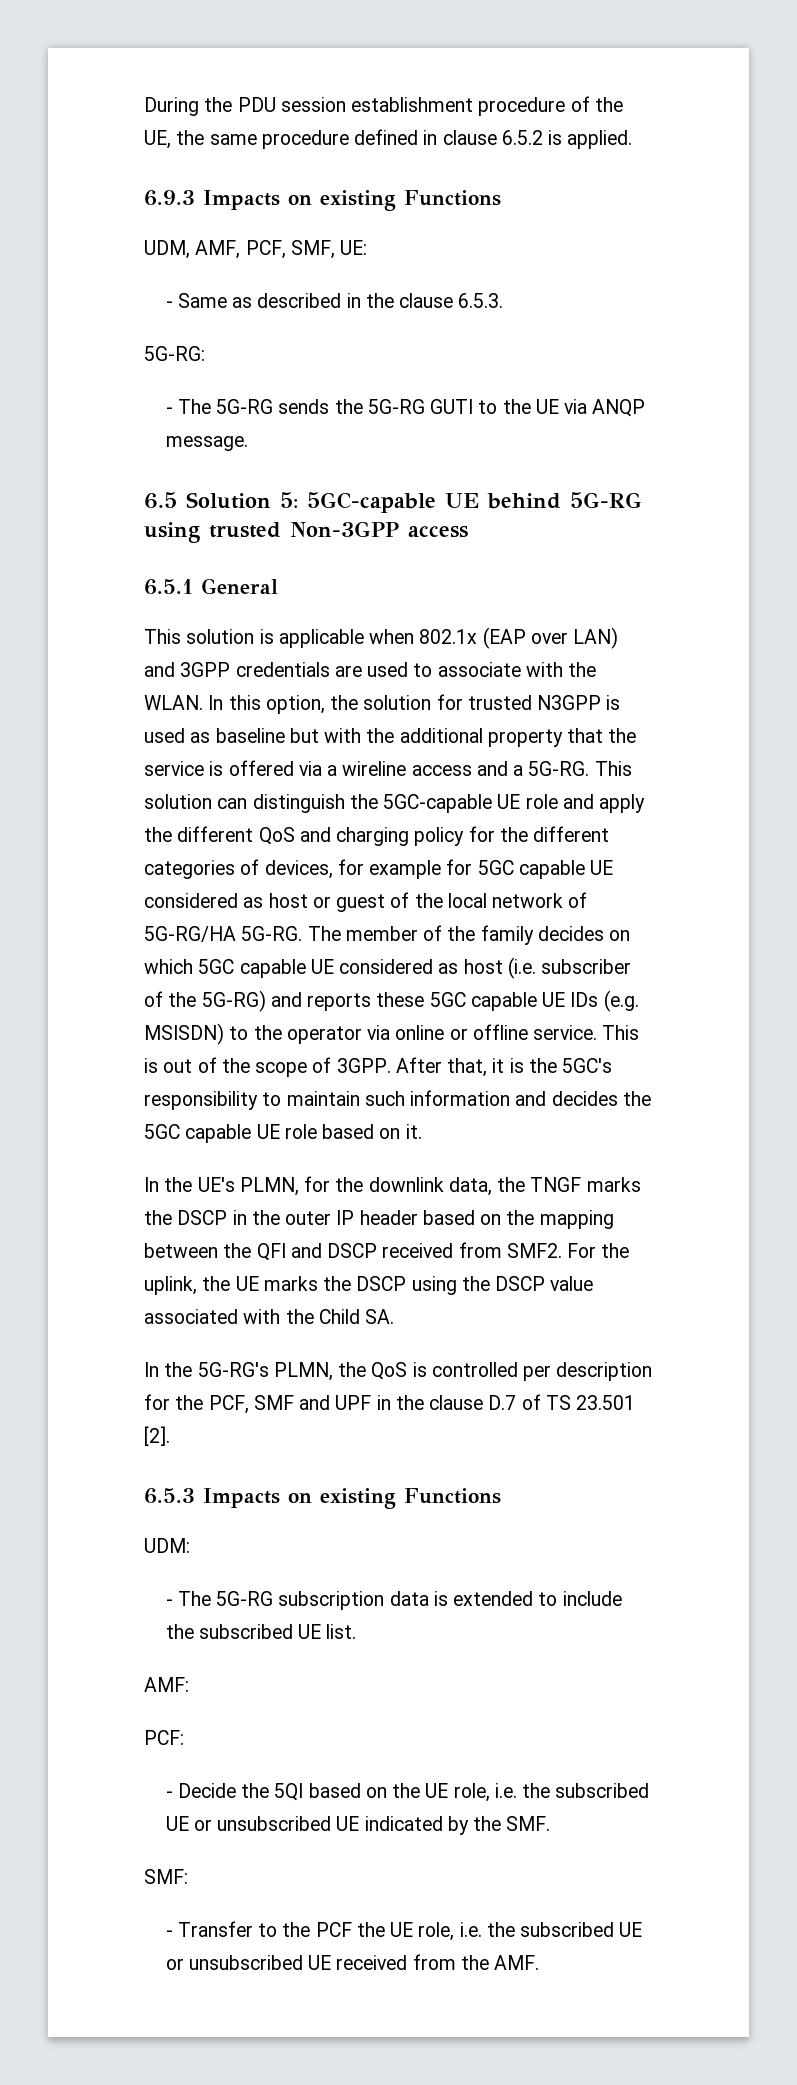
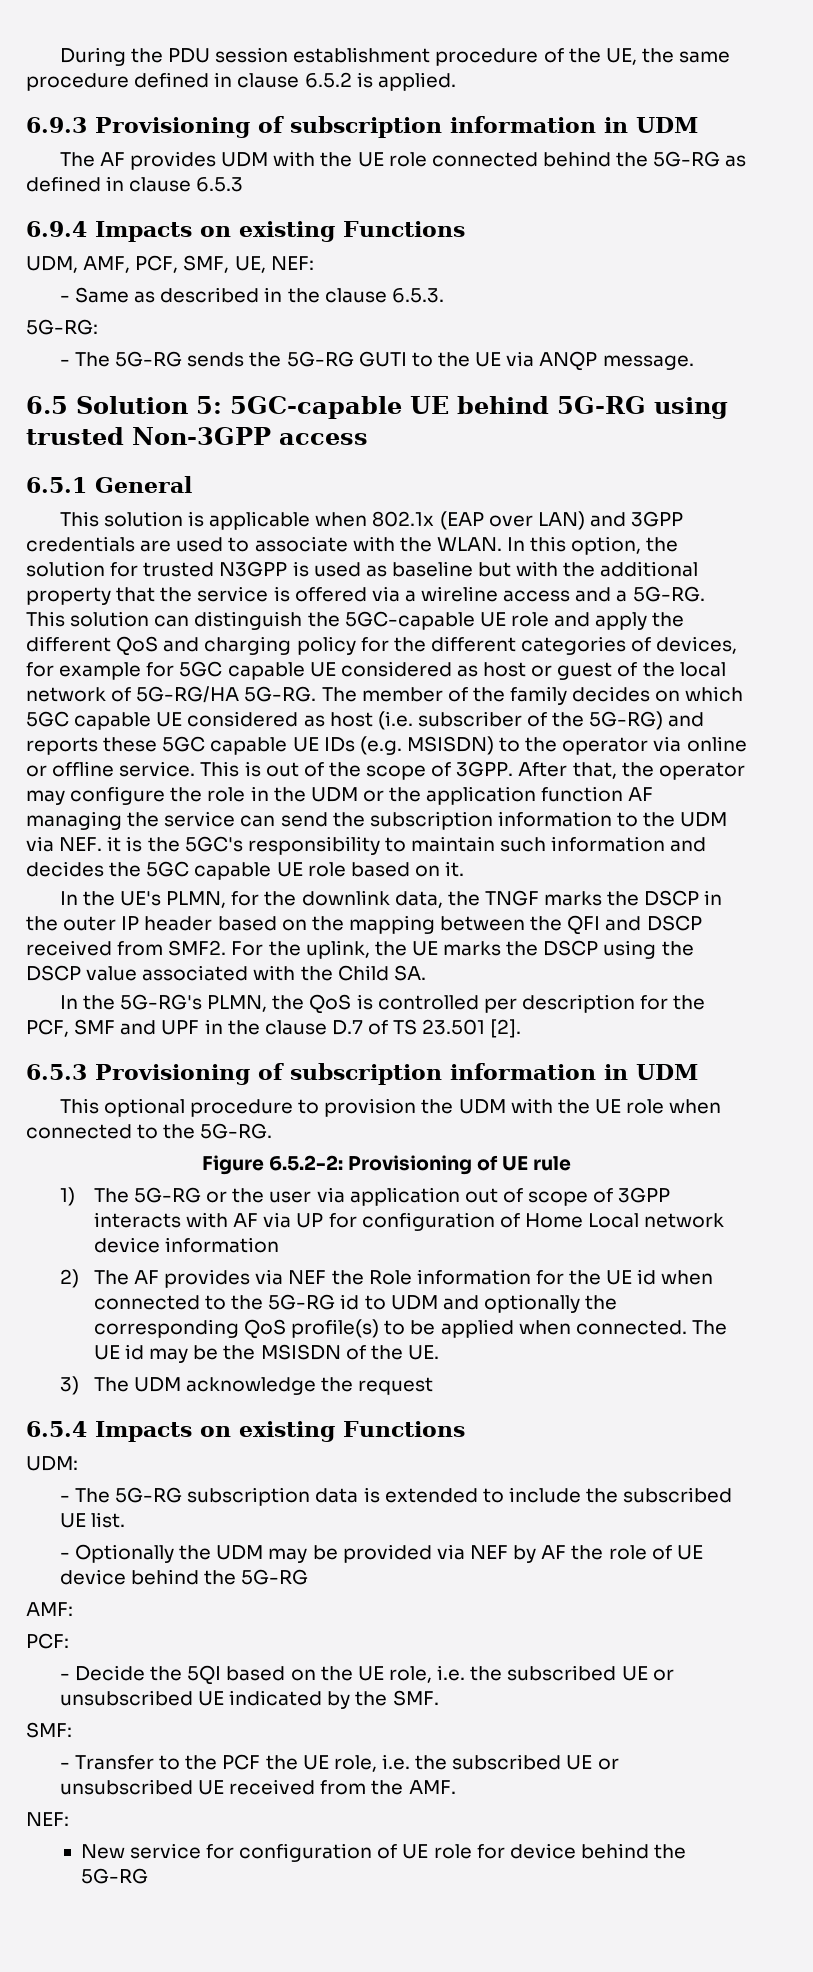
(195, 198) none -> [95,116,698,138] [59,151,747,170] [26,176,244,192] [26,221,87,237] Provisioning of subscription information in UDM // The AF provides UDM with the UE role connected behind the 5G-RG as defined in clause 6.5.3 // 6.9.4
[340,240,368,255] UE: -> [234,256,314,273] UE, NEF:
(488, 1067) none -> [621,762,745,780] [26,786,654,805] [26,811,728,830] [26,836,103,852] the operator may configure the role in the UDM or the application function AF managing the service can send the subscription information to the UDM via NEF.
(195, 1496) none -> [95,1063,698,1085] [59,1098,722,1117] [26,1123,273,1139] [201,1155,572,1175] [59,1187,671,1206] [93,1212,725,1231] [93,1237,280,1253] [59,1269,714,1288] [93,1294,618,1313] [93,1319,727,1339] [93,1344,439,1363] [59,1376,434,1395] [26,1421,87,1437] Provisioning of subscription information in UDM // This optional procedure to provision the UDM with the UE role when connected to the 5G-RG. // Figure 6.5.2-2: Provisioning of UE rule // 1) The 5G-RG or the user via application out of scope of 3GPP interacts with AF via UP for configuration of Home Local network device information // 2) The AF provides via NEF the Role information for the UE id when connected to the 5G-RG id to UDM and optionally the corresponding QoS profile(s) to be applied when connected. The UE id may be the MSISDN of the UE. // 3) The UDM acknowledge the request // 6.5.4
(357, 1631) none -> [59,1544,703,1563] [59,1569,309,1585] // - Optionally the UDM may be provided via NEF by AF the role of UE device behind the 5G-RG
(540, 1962) none -> [26,1812,69,1826] [80,1843,687,1862] [80,1868,148,1884] // NEF: // New service for configuration of UE role for device behind the 5G-RG

